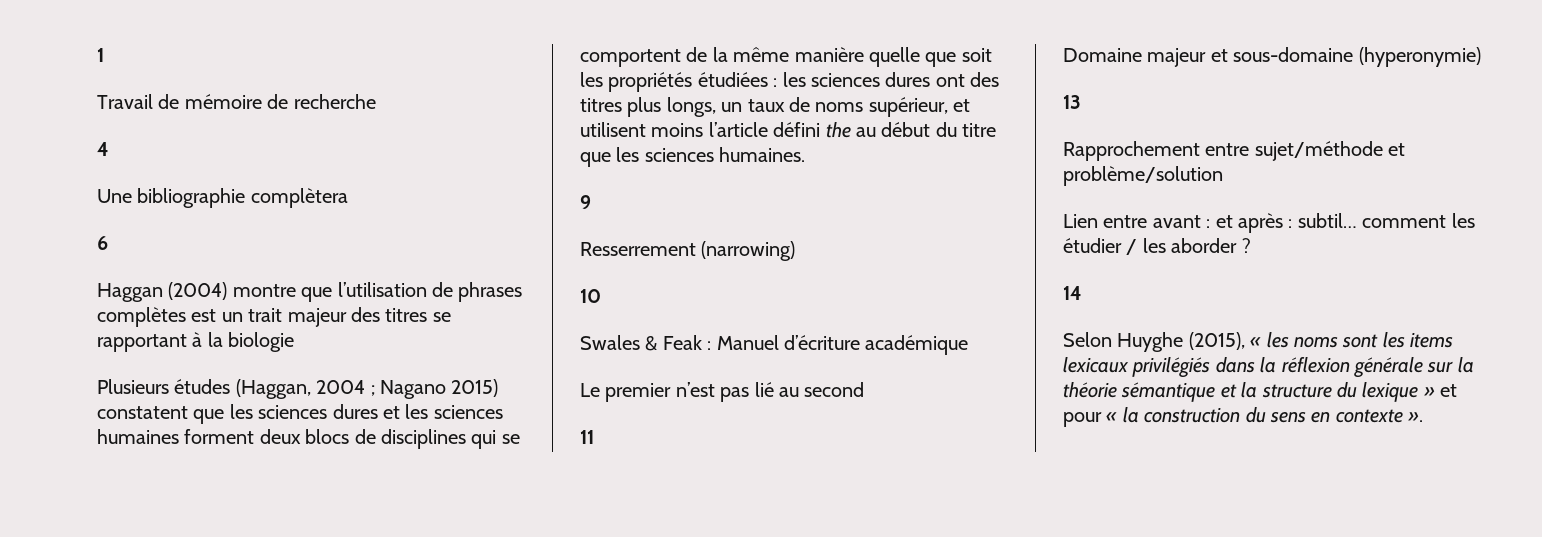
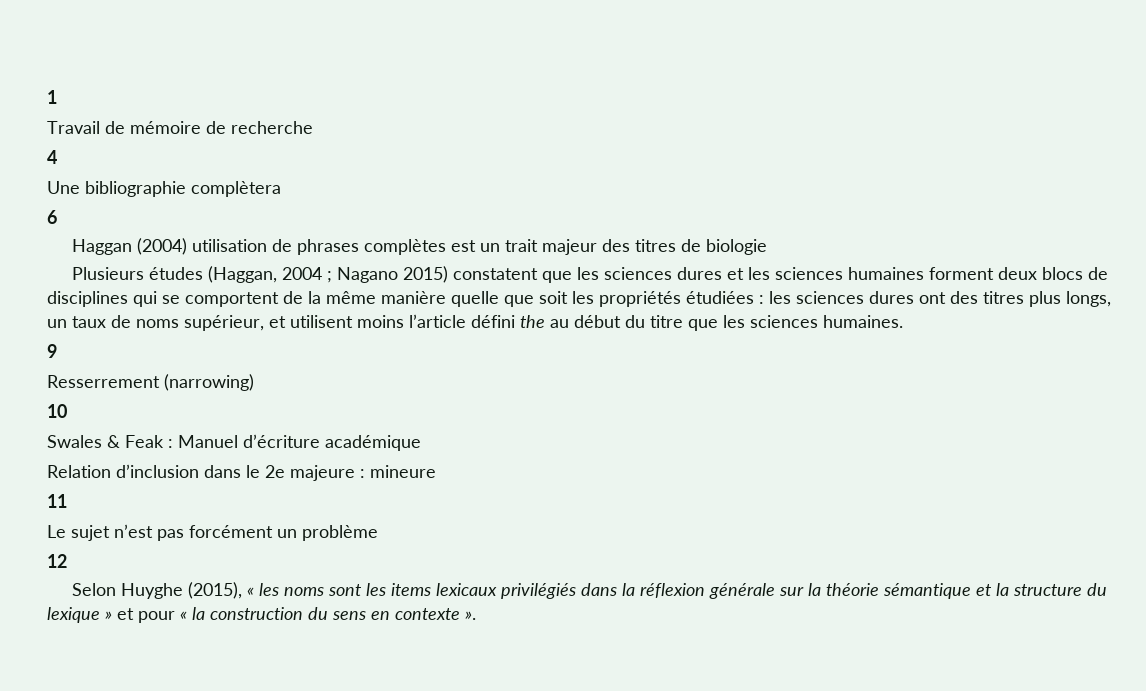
[232,282,427,302] montre que l’utilisation -> [191,239,267,252] utilisation
[432,312,451,322] [97,332,223,352] se rapportant à la -> [680,239,701,252] de
[580,382,865,402] [580,430,594,444] [1063,47,1481,67] [1063,95,1081,109] [1063,141,1406,161] [1063,166,1223,186] [1063,213,1475,233] [1063,238,1251,255] [1063,286,1082,300] Le premier n’est pas lié au second // 11 // Domaine majeur et sous-domaine (hyperonymie) // 13 // Rapprochement entre sujet/méthode et problème/solution // Lien entre avant : et après : subtil… comment les étudier / les aborder ? // 14 -> [47,464,436,481] [47,494,67,508] [47,524,378,541] [47,554,67,568] Relation d’inclusion dans le 2e majeure : mineure // 11 // Le sujet n’est pas forcément un problème // 12

